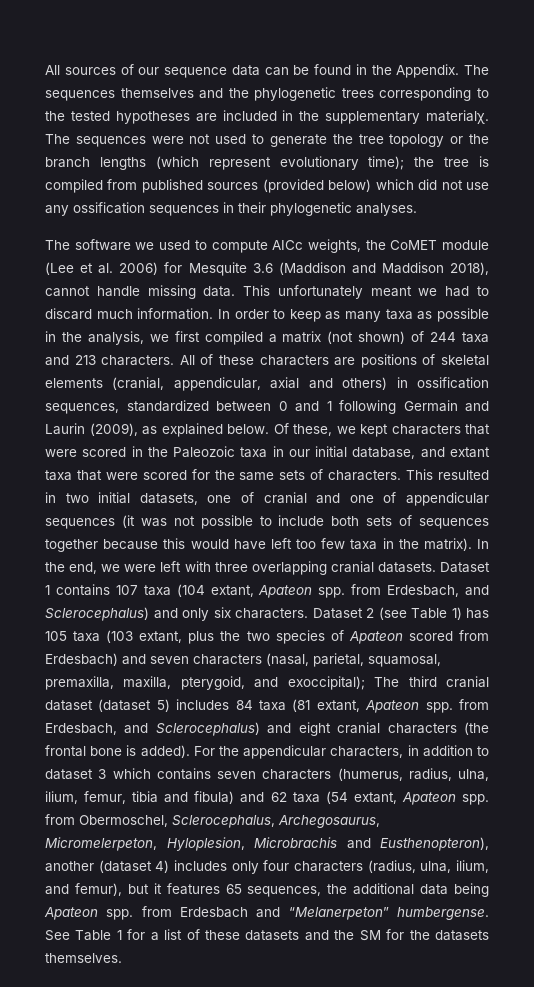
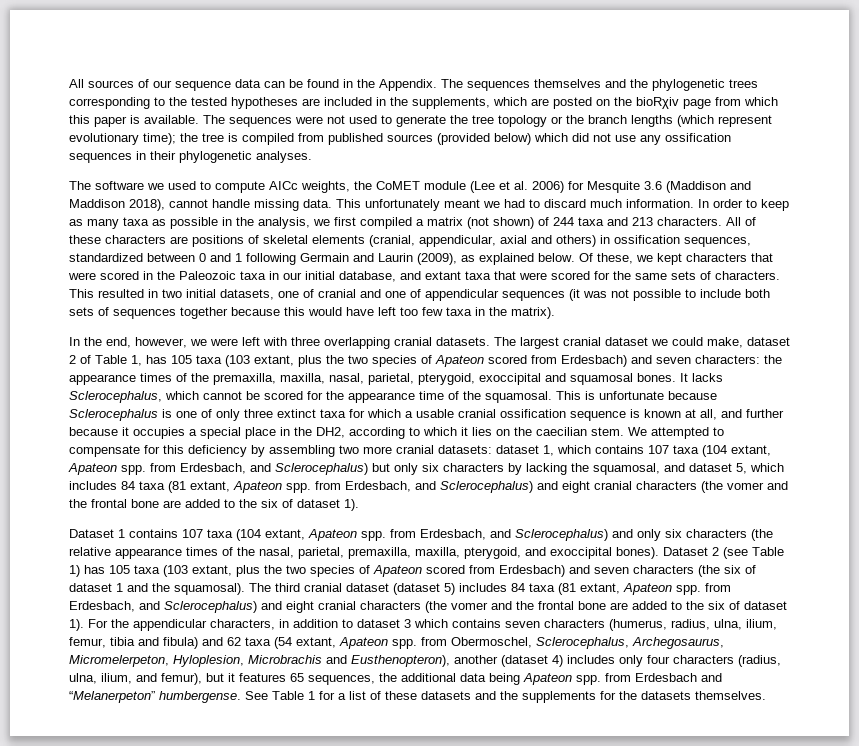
[325,110,489,124] supplementary materialχ. -> [412,97,778,109] [69,115,199,127] supplements, which are posted on the bioRχiv page from which this paper is available.
(472, 544) none -> (555, 313) //
(98, 568) none -> [135,337,187,348] however,
(436, 567) none -> [494,337,790,349] [69,355,782,367] [69,373,723,385] [69,391,717,403] [69,409,784,421] [69,427,724,439] [69,445,771,457] [68,463,784,475] [69,481,788,493] [69,499,359,511] The largest cranial dataset we could make, dataset 2 of Table 1, has 105 taxa (103 extant, plus the two species of Apateon scored from Erdesbach) and seven characters: the appearance times of the premaxilla, maxilla, nasal, parietal, pterygoid, exoccipital and squamosal bones. It lacks Sclerocephalus, which cannot be scored for the appearance time of the squamosal. This is unfortunate because Sclerocephalus is one of only three extinct taxa for which a usable cranial ossification sequence is known at all, and further because it occupies a special place in the DH2, according to which it lies on the caecilian stem. We attempted to compensate for this deficiency by assembling two more cranial datasets: dataset 1, which contains 107 taxa (104 extant, Apateon spp. from Erdesbach, and Sclerocephalus) but only six characters by lacking the squamosal, and dataset 5, which includes 84 taxa (81 extant, Apateon spp. from Erdesbach, and Sclerocephalus) and eight cranial characters (the vomer and the frontal bone are added to the six of dataset 1). //
[235,608,308,619] characters. -> [686,529,773,541] [69,547,659,559] characters (the relative appearance times of the nasal, parietal, premaxilla, maxilla, pterygoid, and exoccipital bones).
[266,653,441,667] [45,676,365,690] (nasal, parietal, squamosal, premaxilla, maxilla, pterygoid, and exoccipital); -> [698,565,756,577] [69,583,245,595] (the six of dataset 1 and the squamosal).
[45,745,190,758] frontal bone is added). -> [451,601,787,610] [69,619,84,631] vomer and the frontal bone are added to the six of dataset 1).
[359,930,381,941] SM -> [522,691,596,703] supplements

